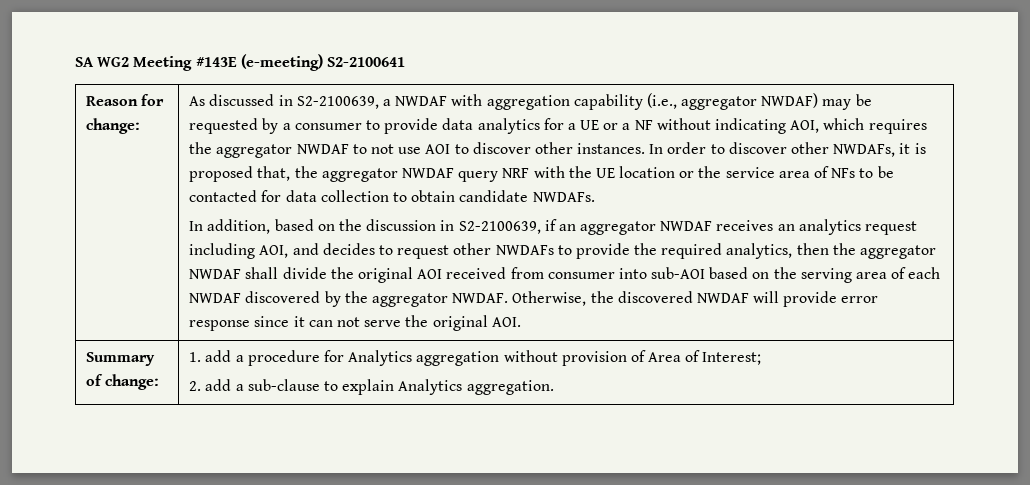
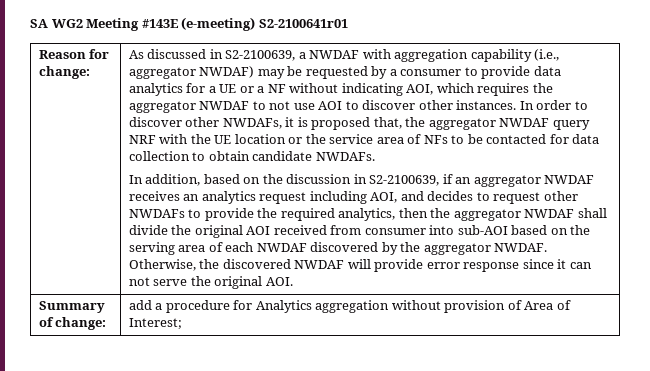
[326,57,405,67] S2-2100641 -> [258,19,348,28] S2-2100641r01
[189,352,202,362] 1. -> (107, 323) none
[189,379,554,395] // 2. add a sub-clause to explain Analytics aggregation. -> (182, 323) none

